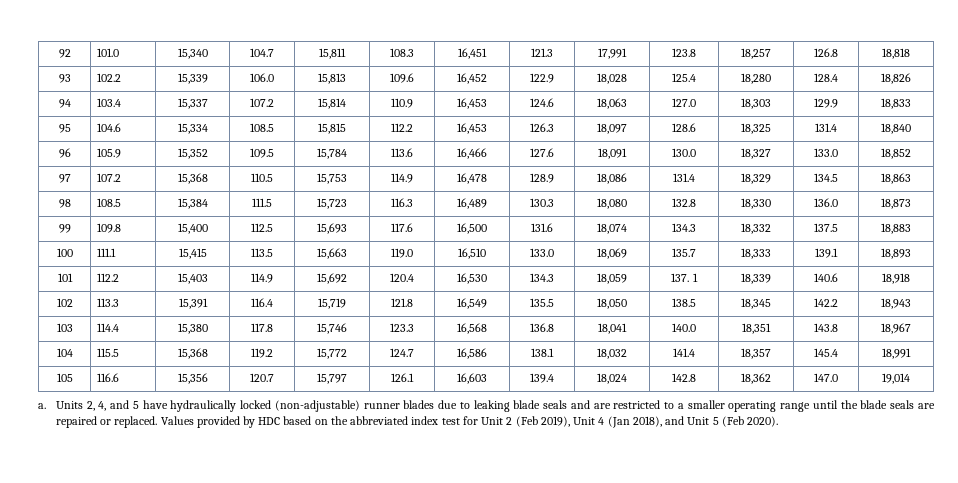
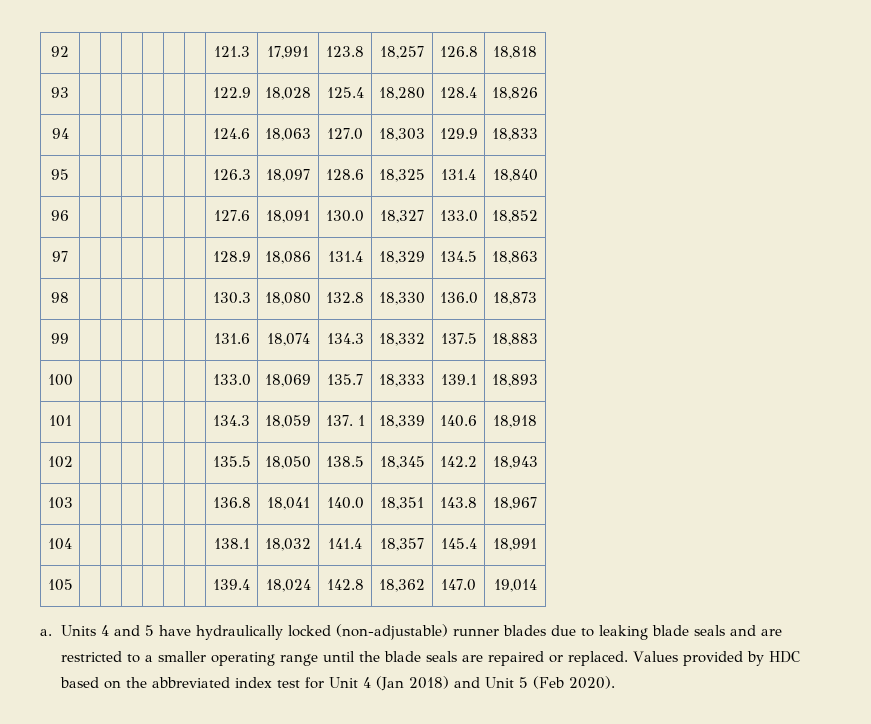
[97,48,120,57] [177,48,208,59] [250,48,274,57] [319,48,346,59] [390,48,414,57] [458,48,487,59] 101.0 | 15,340 | 104.7 | 15,811 | 108.3 | 16,451 -> (69, 51) | | | | |
[97,73,122,82] [177,73,208,84] [250,73,274,82] [318,73,346,84] [390,73,414,83] [457,73,487,84] 102.2 | 15,339 | 106.0 | 15,813 | 109.6 | 16,452 -> (69, 92) | | | | |
[97,98,122,107] [177,98,208,109] [250,98,274,107] [318,98,346,109] [391,98,413,108] [457,98,487,109] 103.4 | 15,337 | 107.2 | 15,814 | 110.9 | 16,453 -> (69, 133) | | | | |
[97,123,122,132] [177,123,208,134] [250,123,274,132] [318,123,346,134] [391,123,413,132] [457,123,487,134] 104.6 | 15,334 | 108.5 | 15,815 | 112.2 | 16,453 -> (69, 174) | | | | |
[97,148,122,158] [177,148,208,159] [250,148,274,158] [317,148,347,159] [391,148,413,157] [457,148,487,159] 105.9 | 15,352 | 109.5 | 15,784 | 113.6 | 16,466 -> (69, 215) | | | | |
[97,173,122,182] [177,173,208,184] [251,173,273,182] [317,173,347,184] [391,173,413,183] [457,173,487,184] 107.2 | 15,368 | 110.5 | 15,753 | 114.9 | 16,478 -> (68, 256) | | | | |
[97,198,122,207] [177,198,208,209] [252,198,272,207] [317,198,347,209] [391,198,413,207] [457,198,487,209] 108.5 | 15,384 | 111.5 | 15,723 | 116.3 | 16,489 -> (69, 297) | | | | |
[97,223,122,233] [177,223,208,234] [251,223,273,232] [317,223,347,234] [391,223,413,232] [457,223,487,234] 109.8 | 15,400 | 112.5 | 15,693 | 117.6 | 16,500 -> (69, 338) | | | | |
[97,248,117,257] [178,248,207,259] [251,248,273,257] [317,248,347,259] [391,248,413,258] [458,248,486,259] 111.1 | 15,415 | 113.5 | 15,663 | 119.0 | 16,510 -> (73, 380) | | | | |
[97,273,120,282] [177,273,208,284] [251,273,273,283] [317,273,347,284] [390,273,414,282] [457,273,487,284] 112.2 | 15,403 | 114.9 | 15,692 | 120.4 | 16,530 -> (72, 421) | | | | |
[97,298,120,307] [178,298,208,309] [251,298,273,307] [318,298,346,309] [391,298,413,307] [457,298,487,309] 113.3 | 15,391 | 116.4 | 15,719 | 121.8 | 16,549 -> (73, 462) | | | | |
[97,323,120,332] [177,323,208,334] [251,323,273,332] [317,323,347,334] [390,323,414,332] [457,323,487,334] 114.4 | 15,380 | 117.8 | 15,746 | 123.3 | 16,568 -> (73, 503) | | | | |
[97,348,120,357] [177,348,208,359] [251,348,273,358] [317,348,347,359] [390,348,414,357] [457,348,487,359] 115.5 | 15,368 | 119.2 | 15,772 | 124.7 | 16,586 -> (72, 544) | | | | |
[97,373,120,382] [177,373,208,384] [250,373,274,382] [317,373,347,384] [391,373,414,382] [457,373,487,384] 116.6 | 15,356 | 120.7 | 15,797 | 126.1 | 16,603 -> (73, 585) | | | | |
[86,401,107,411] 2, 4, -> [101,625,110,636] 4
[506,416,596,427] 2 (Feb 2019), Unit -> (359, 682) none
[632,416,662,427] 2018), -> [409,676,450,689] 2018)

